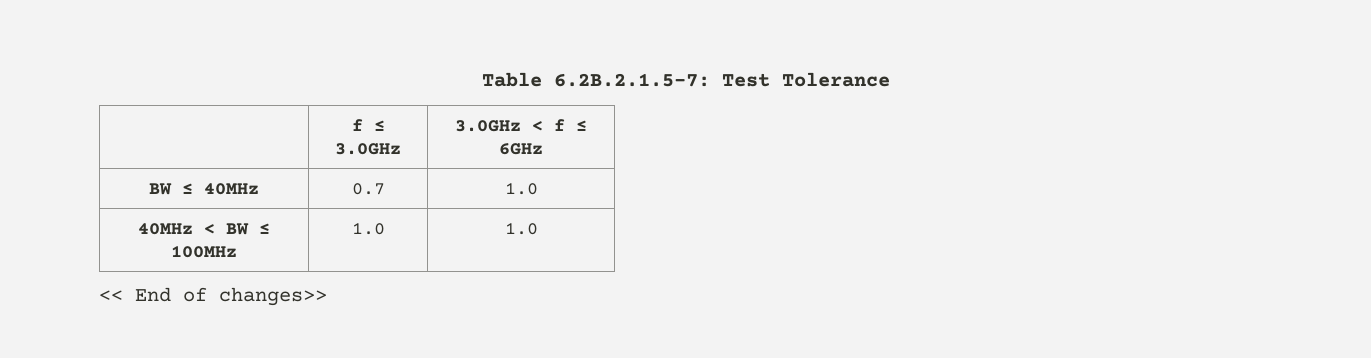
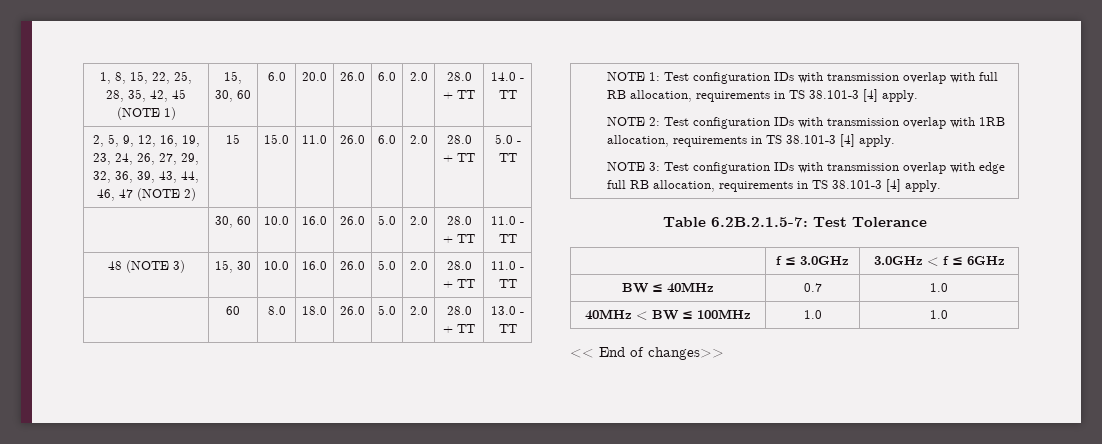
(481, 79) none -> [100,71,192,84] [106,89,186,102] [116,107,176,120] [224,71,242,84] [215,90,251,102] [267,72,286,81] [302,72,327,81] [340,72,365,81] [378,72,396,81] [409,72,428,81] [446,72,472,81] [443,90,475,99] [491,72,524,81] [498,90,517,99] [92,134,200,147] [93,153,199,165] [93,171,199,183] [96,188,196,201] [226,134,240,144] [264,134,289,144] [302,135,327,144] [340,135,365,144] [378,135,396,144] [409,135,428,144] [446,135,472,144] [443,153,475,162] [494,134,521,144] [498,153,517,162] [215,216,251,228] [264,216,289,225] [302,216,327,225] [340,216,365,225] [378,215,396,225] [409,216,428,225] [446,216,472,225] [443,234,475,243] [491,216,524,225] [498,234,517,243] [107,260,185,273] [215,260,251,273] [264,261,289,270] [302,261,327,270] [340,261,365,270] [378,260,396,270] [409,261,428,270] [446,261,472,270] [443,279,475,288] [491,261,524,270] [498,279,517,288] [226,306,240,315] [267,306,286,315] [302,306,327,315] [340,306,365,315] [378,305,396,315] [409,306,428,315] [446,306,472,315] [443,324,475,333] [491,306,524,315] [498,324,517,333] [607,72,999,84] [607,89,919,102] [607,117,1006,129] [607,134,896,147] [607,162,1006,174] [607,179,942,192] 1, 8, 15, 22, 25, 28, 35, 42, 45 (NOTE 1) | 15, 30, 60 | 6.0 | 20.0 | 26.0 | 6.0 | 2.0 | 28.0 + TT | 14.0 - TT // 2, 5, 9, 12, 16, 19, 23, 24, 26, 27, 29, 32, 36, 39, 43, 44, 46, 47 (NOTE 2) | 15 | 15.0 | 11.0 | 26.0 | 6.0 | 2.0 | 28.0 + TT | 5.0 - TT // | 30, 60 | 10.0 | 16.0 | 26.0 | 5.0 | 2.0 | 28.0 + TT | 11.0 - TT // 48 (NOTE 3) | 15, 30 | 10.0 | 16.0 | 26.0 | 5.0 | 2.0 | 28.0 + TT | 11.0 - TT // | 60 | 8.0 | 18.0 | 26.0 | 5.0 | 2.0 | 28.0 + TT | 13.0 - TT // NOTE 1: Test configuration IDs with transmission overlap with full RB allocation, requirements in TS 38.101-3 [4] apply. // NOTE 2: Test configuration IDs with transmission overlap with 1RB allocation, requirements in TS 38.101-3 [4] apply. // NOTE 3: Test configuration IDs with transmission overlap with edge full RB allocation, requirements in TS 38.101-3 [4] apply. //

